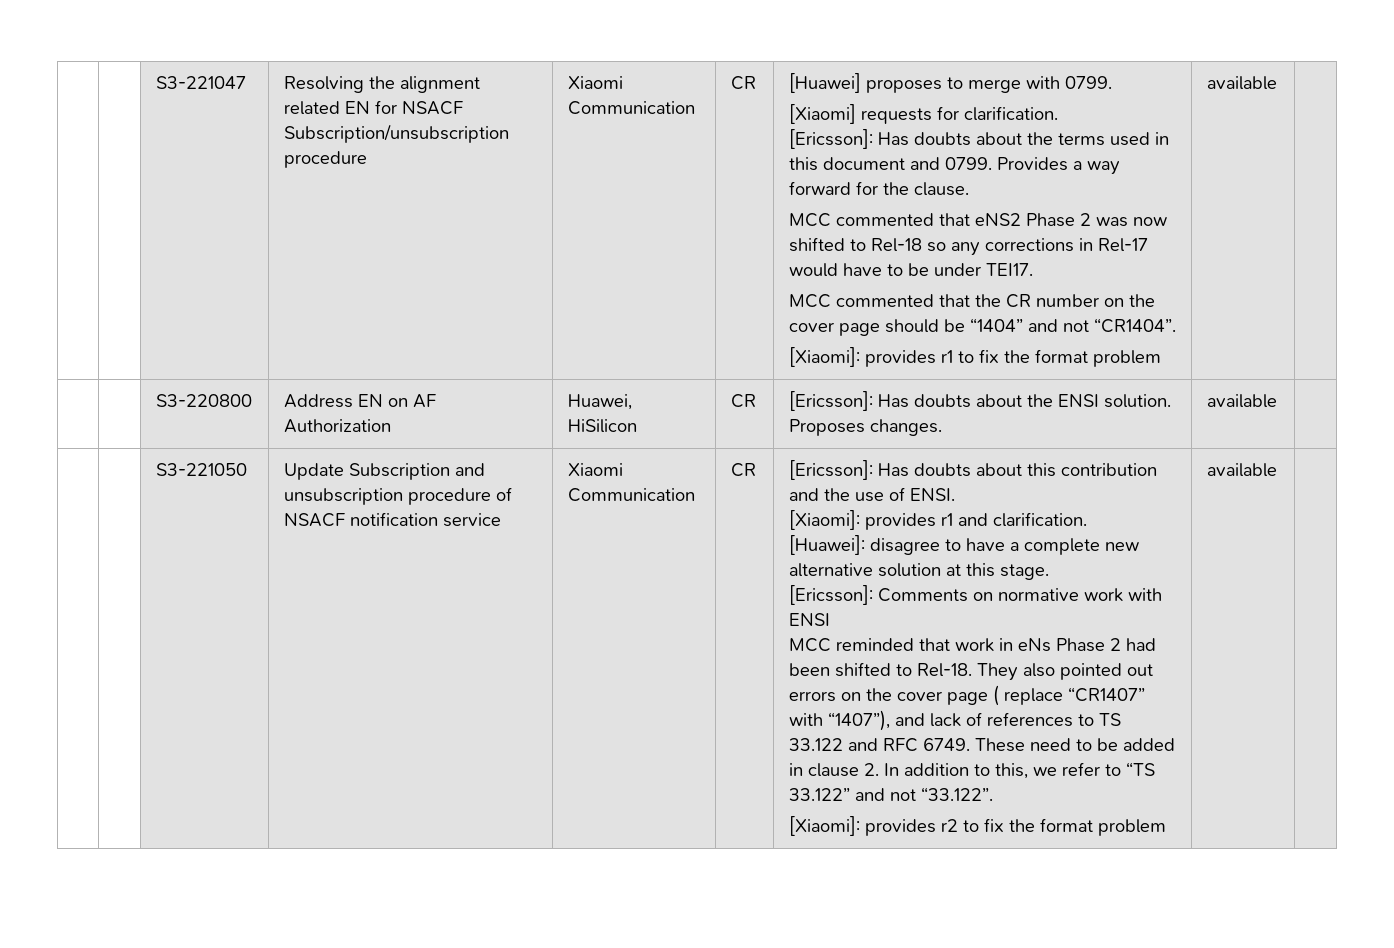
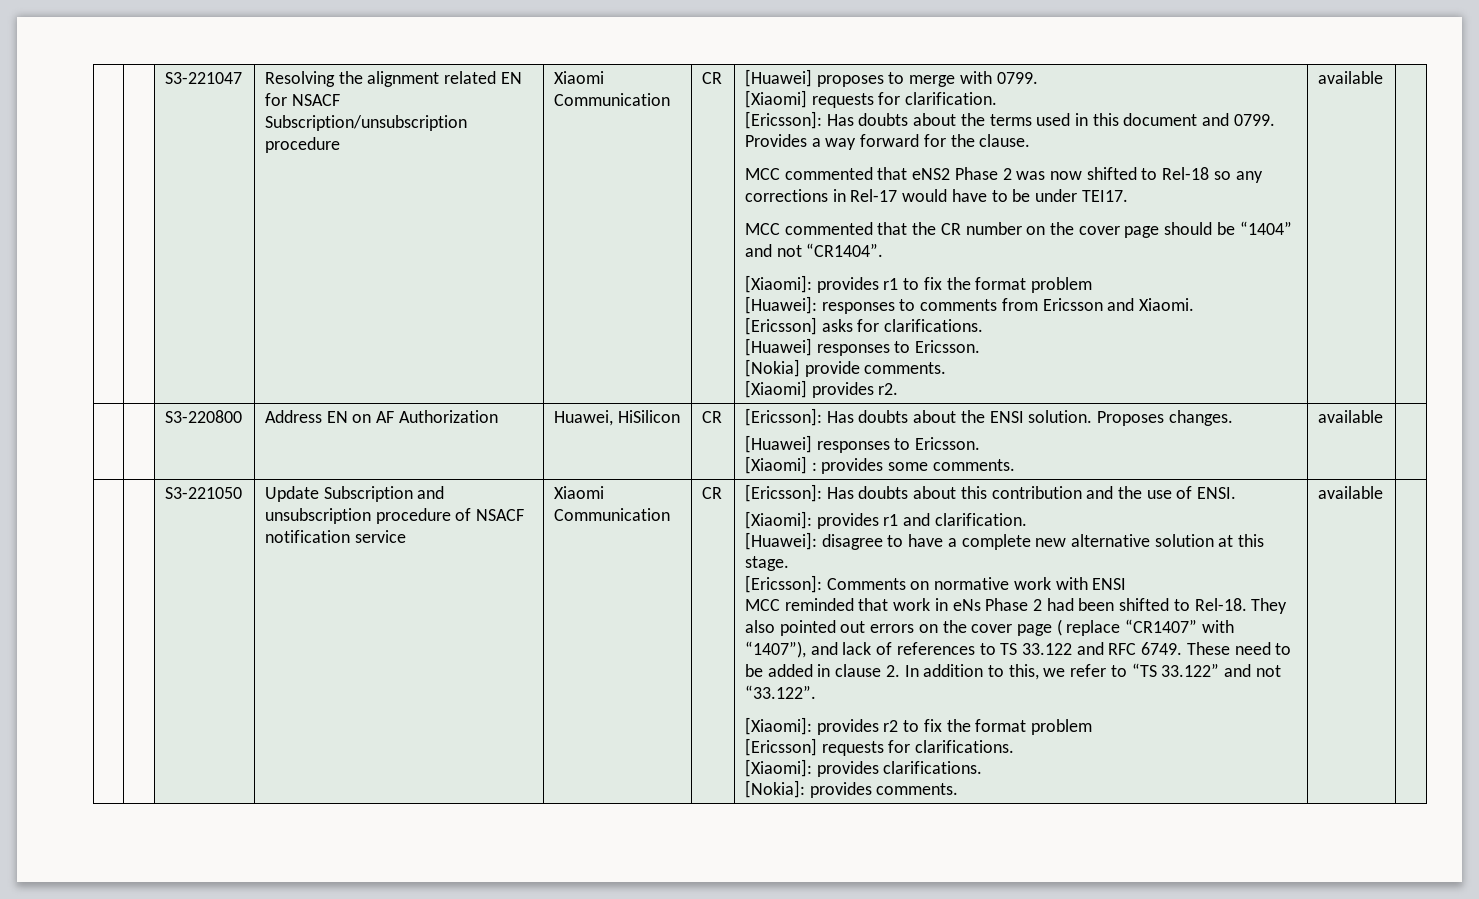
(1161, 358) none -> [744,296,1195,314] [744,317,984,335] [744,338,981,356] [744,359,947,377] [744,380,899,398] // [Huawei]: responses to comments from Ericsson and Xiaomi. // [Ericsson] asks for clarifications. // [Huawei] responses to Ericsson. // [Nokia] provide comments. // [Xiaomi] provides r2.
(942, 427) none -> [744,435,981,453] [744,456,1015,474] // [Huawei] responses to Ericsson. // [Xiaomi] : provides some comments.
(1166, 827) none -> [744,738,1015,756] [744,759,983,777] [744,780,959,798] // [Ericsson] requests for clarifications. // [Xiaomi]: provides clarifications. // [Nokia]: provides comments.

